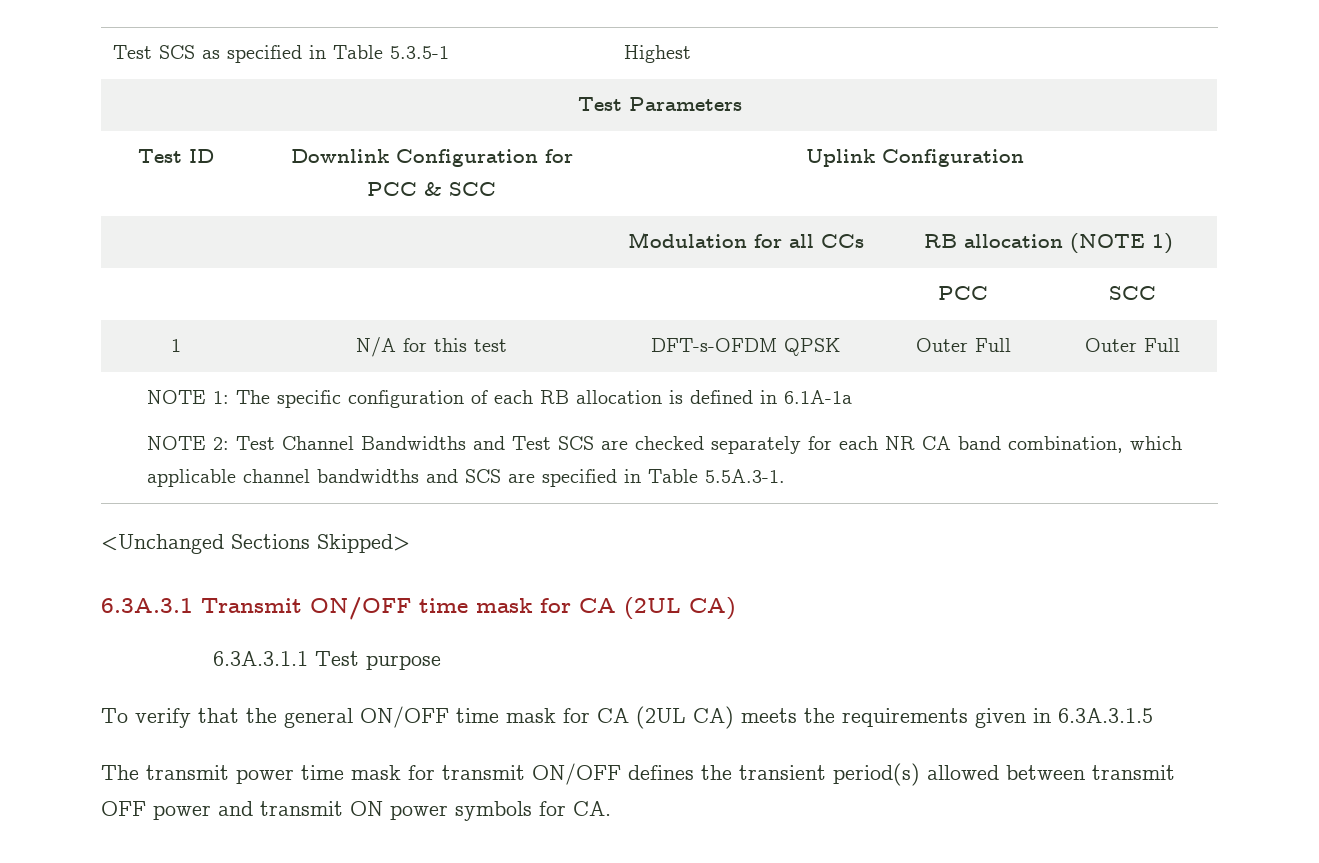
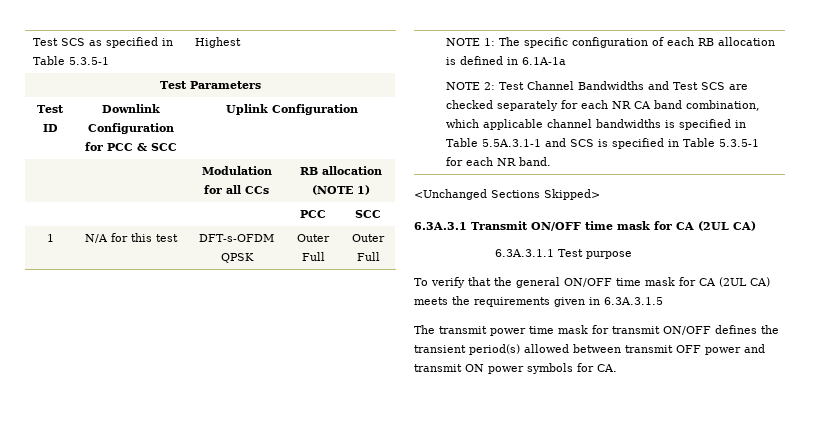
[426,469,786,487] and SCS are specified in Table 5.5A.3-1. -> [665,119,747,130] [446,138,760,149] [446,157,552,166] is specified in Table 5.5A.3.1-1 and SCS is specified in Table 5.3.5-1 for each NR band.

